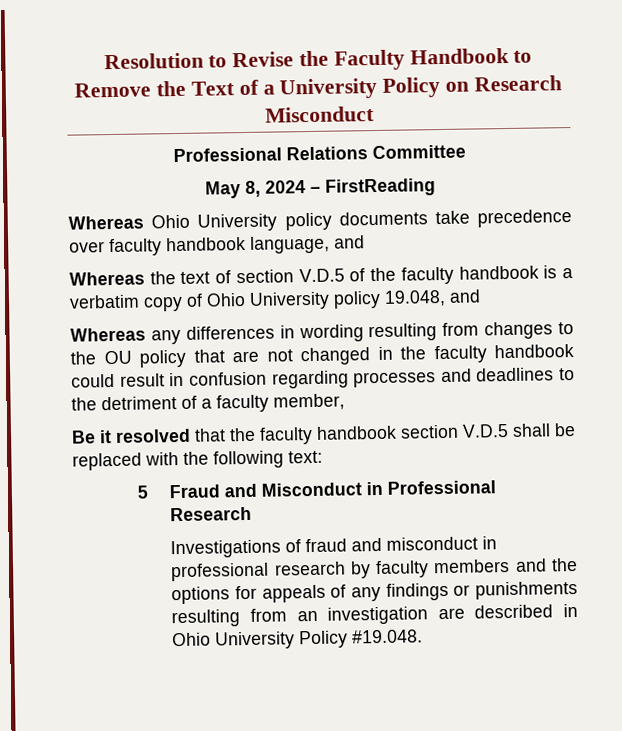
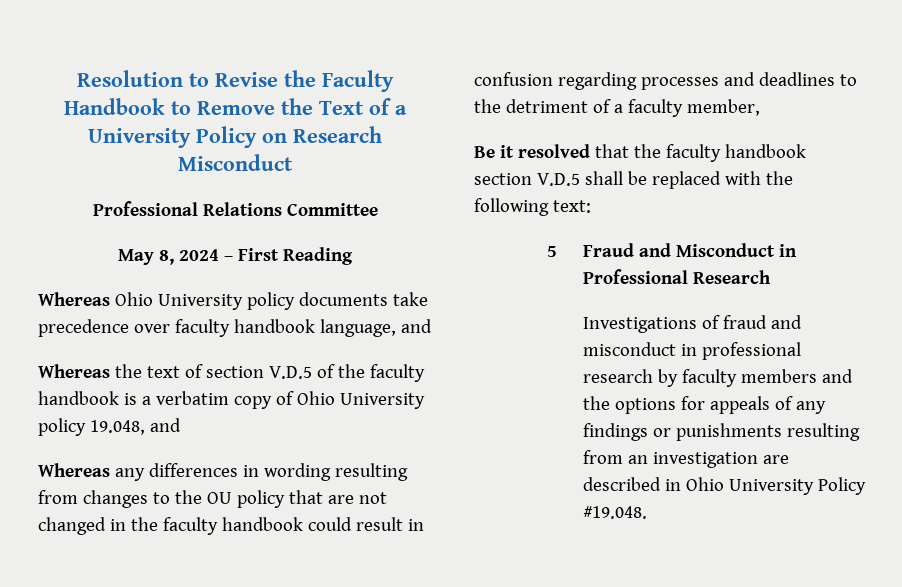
[324,178,436,197] FirstReading -> [237,247,353,265] First Reading

